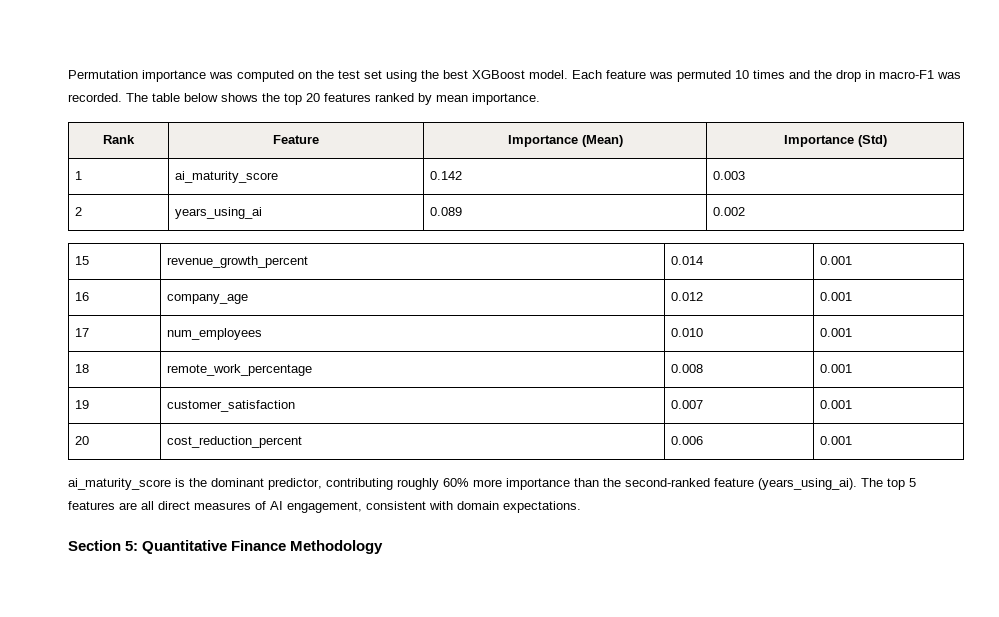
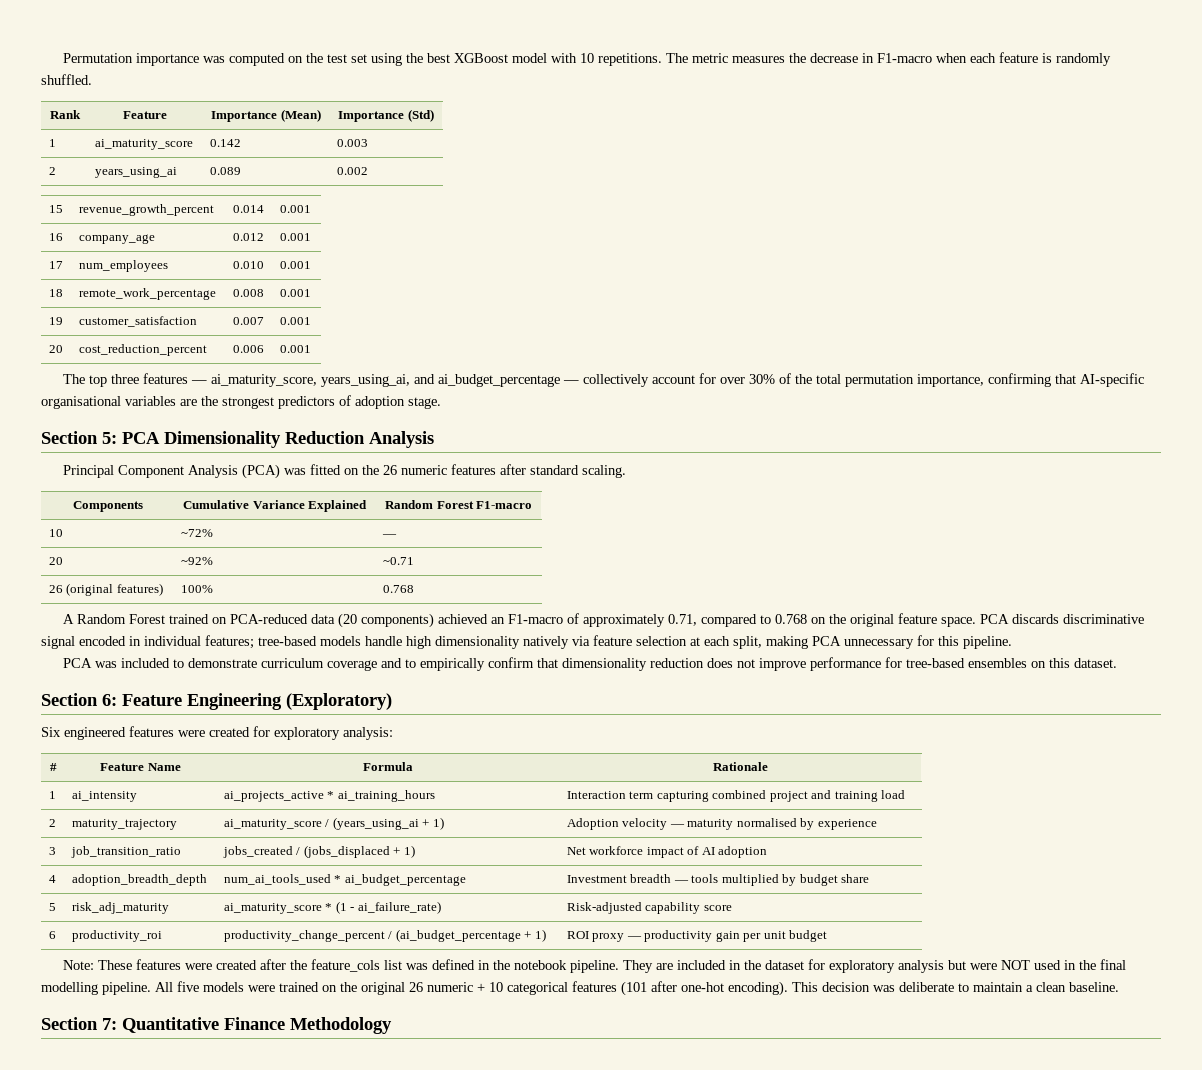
[529,70,961,82] [68,93,540,105] model. Each feature was permuted 10 times and the drop in macro-F1 was recorded. The table below shows the top 20 features ranked by mean importance. -> [512,52,1112,66] [41,74,92,85] model with 10 repetitions. The metric measures the decrease in F1-macro when each feature is randomly shuffled.
[68,478,916,490] [68,501,581,513] [68,540,139,551] ai_maturity_score is the dominant predictor, contributing roughly 60% more importance than the second-ranked feature (years_using_ai). The top 5 features are all direct measures of AI engagement, consistent with domain expectations. // Section 5: -> [63,373,1145,387] [41,395,441,409] [41,431,434,448] [63,464,627,479] [72,501,143,512] [182,500,368,512] [384,500,533,509] [48,529,63,537] [180,529,213,537] [381,534,397,537] [48,557,63,565] [180,557,213,565] [382,557,414,565] [48,583,163,596] [180,585,213,593] [382,585,414,593] [63,613,1145,628] [41,635,1012,649] [63,657,1118,671] [41,693,392,710] [41,726,393,740] [49,763,57,771] [100,763,181,771] [363,762,413,771] [712,762,768,771] [48,791,56,799] [71,791,137,802] [223,790,435,802] [566,790,906,802] [48,819,56,827] [71,819,177,830] [223,817,444,830] [566,818,877,830] [48,847,56,855] [70,846,181,858] [222,845,415,858] [566,846,768,858] [48,875,56,883] [71,874,207,886] [223,874,466,886] [566,874,870,886] [48,903,56,911] [71,902,169,914] [223,901,441,914] [566,902,732,914] [48,931,56,939] [71,930,162,942] [223,929,546,942] [566,930,828,942] [63,959,1127,973] [41,981,1119,996] [41,1017,117,1030] The top three features — ai_maturity_score, years_using_ai, and ai_budget_percentage — collectively account for over 30% of the total permutation importance, confirming that AI-specific organisational variables are the strongest predictors of adoption stage. // Section 5: PCA Dimensionality Reduction Analysis // Principal Component Analysis (PCA) was fitted on the 26 numeric features after standard scaling. // Components | Cumulative Variance Explained | Random Forest F1-macro // 10 | ~72% | — // 20 | ~92% | ~0.71 // 26 (original features) | 100% | 0.768 // A Random Forest trained on PCA-reduced data (20 components) achieved an F1-macro of approximately 0.71, compared to 0.768 on the original feature space. PCA discards discriminative signal encoded in individual features; tree-based models handle high dimensionality natively via feature selection at each split, making PCA unnecessary for this pipeline. // PCA was included to demonstrate curriculum coverage and to empirically confirm that dimensionality reduction does not improve performance for tree-based ensembles on this dataset. // Section 6: Feature Engineering (Exploratory) // Six engineered features were created for exploratory analysis: // # | Feature Name | Formula | Rationale // 1 | ai_intensity | ai_projects_active * ai_training_hours | Interaction term capturing combined project and training load // 2 | maturity_trajectory | ai_maturity_score / (years_using_ai + 1) | Adoption velocity — maturity normalised by experience // 3 | job_transition_ratio | jobs_created / (jobs_displaced + 1) | Net workforce impact of AI adoption // 4 | adoption_breadth_depth | num_ai_tools_used * ai_budget_percentage | Investment breadth — tools multiplied by budget share // 5 | risk_adj_maturity | ai_maturity_score * (1 - ai_failure_rate) | Risk-adjusted capability score // 6 | productivity_roi | productivity_change_percent / (ai_budget_percentage + 1) | ROI proxy — productivity gain per unit budget // Note: These features were created after the feature_cols list was defined in the notebook pipeline. They are included in the dataset for exploratory analysis but were NOT used in the final modelling pipeline. All five models were trained on the original 26 numeric + 10 categorical features (101 after one-hot encoding). This decision was deliberate to maintain a clean baseline. // Section 7:

